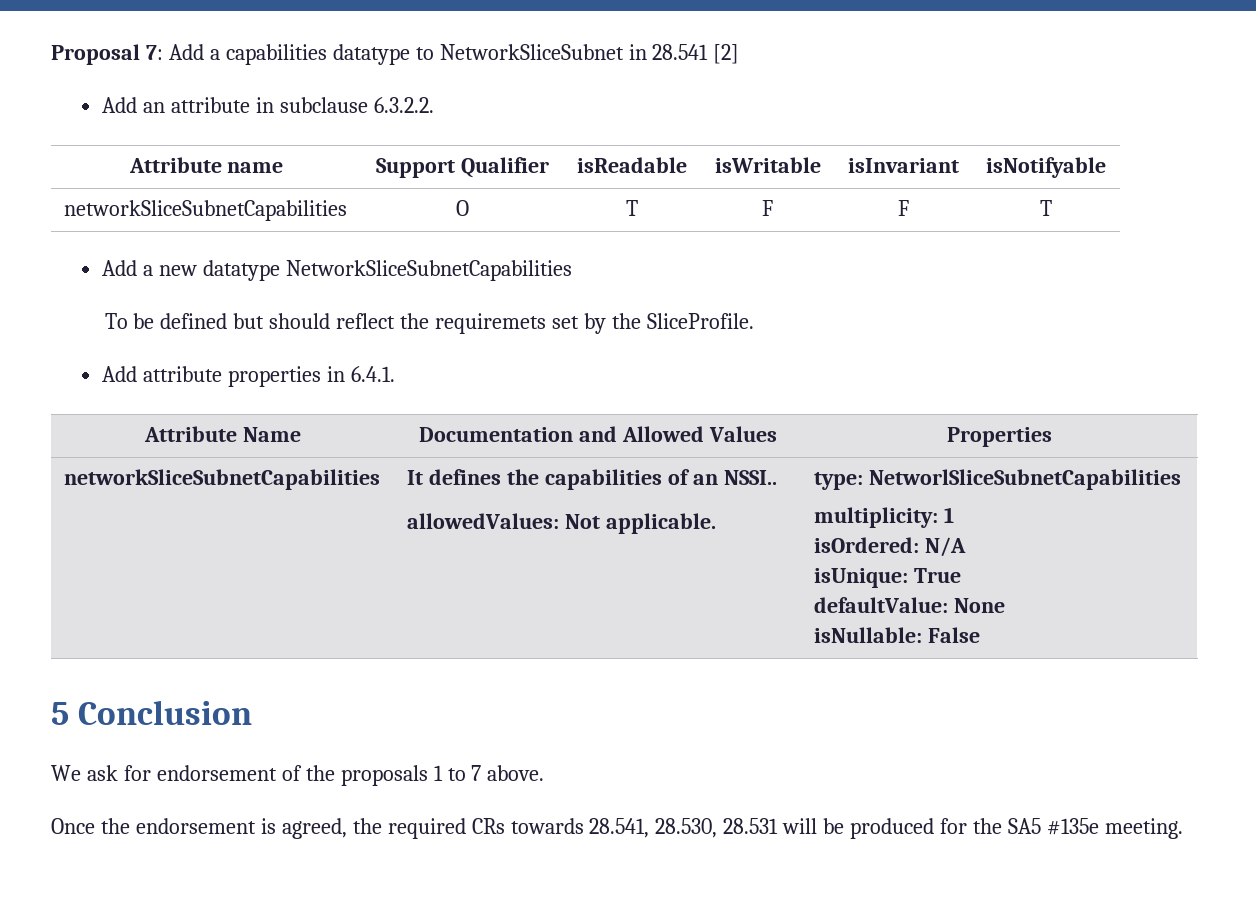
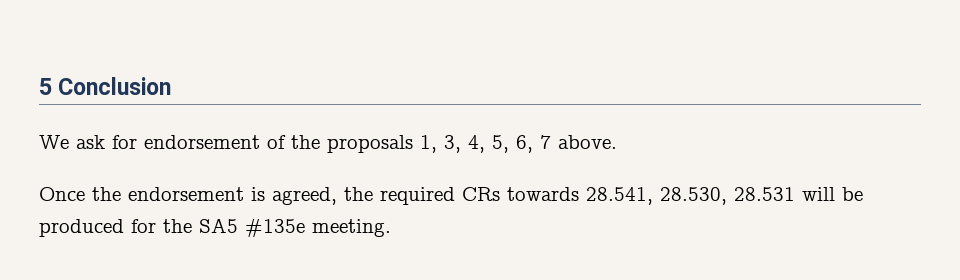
[51,44,740,65] [101,97,434,113] [128,157,284,173] [376,157,549,178] [577,157,687,173] [714,157,821,173] [848,158,959,173] [986,157,1106,178] [64,200,348,221] [456,200,469,216] [626,200,638,216] [762,200,773,216] [898,200,909,216] [1040,200,1052,216] [101,260,572,281] [104,313,754,334] [101,366,395,387] [144,426,301,442] [419,426,777,442] [947,427,1052,447] [64,469,381,490] [407,469,777,490] [407,513,717,534] [814,469,1182,490] [814,507,955,528] [814,537,967,557] [814,568,962,588] [814,597,1006,613] [814,627,981,643] Proposal 7: Add a capabilities datatype to NetworkSliceSubnet in 28.541 [2] // Add an attribute in subclause 6.3.2.2. // Attribute name | Support Qualifier | isReadable | isWritable | isInvariant | isNotifyable // networkSliceSubnetCapabilities | O | T | F | F | T // Add a new datatype NetworkSliceSubnetCapabilities // To be defined but should reflect the requiremets set by the SliceProfile. // Add attribute properties in 6.4.1. // Attribute Name | Documentation and Allowed Values | Properties // networkSliceSubnetCapabilities | It defines the capabilities of an NSSI.. // allowedValues: Not applicable. | type: NetworlSliceSubnetCapabilities // multiplicity: 1 // isOrdered: N/A // isUnique: True // defaultValue: None // isNullable: False // -> (39, 86) none
[433,765,466,781] 1 to -> [420,135,533,153] 1, 3, 4, 5, 6,

